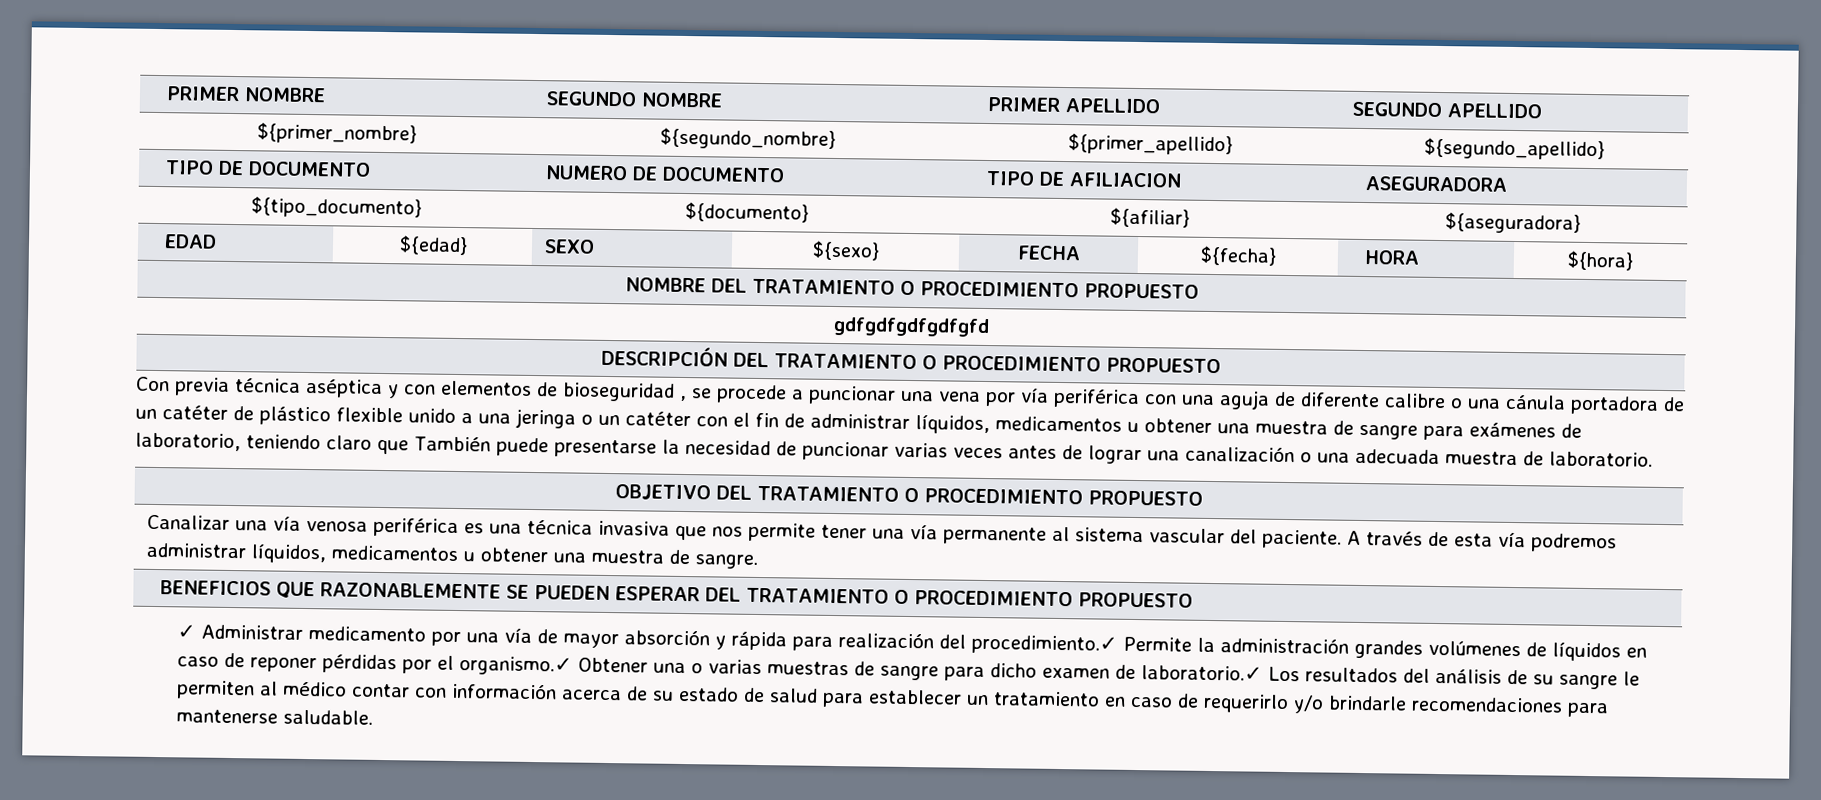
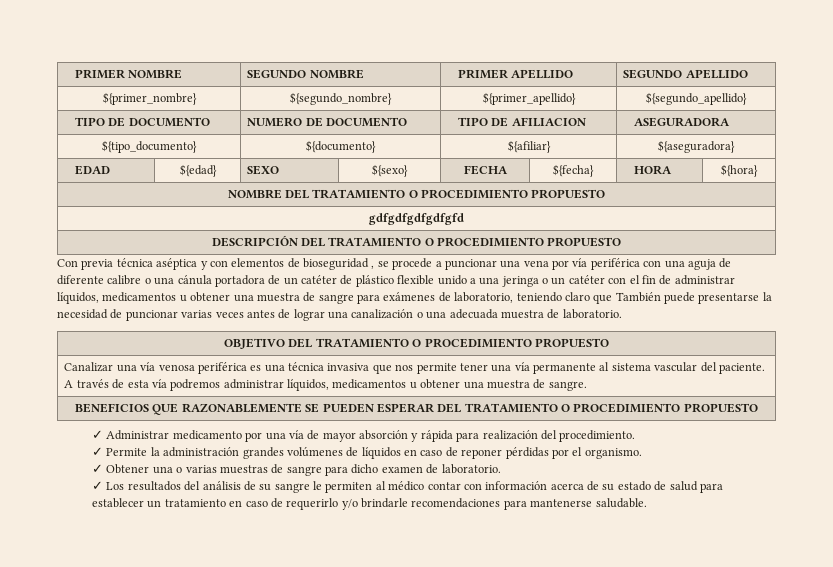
[971,634,1119,655] procedimiento.✓ -> [559,430,636,442] [92,447,104,456] procedimiento. // ✓
[459,656,574,676] organismo.✓ -> [584,448,642,459] [92,464,104,473] organismo. // ✓
[1141,665,1264,681] laboratorio.✓ -> [441,464,501,474] [92,481,104,490] laboratorio. // ✓

